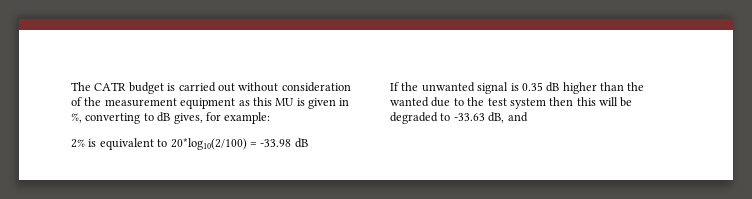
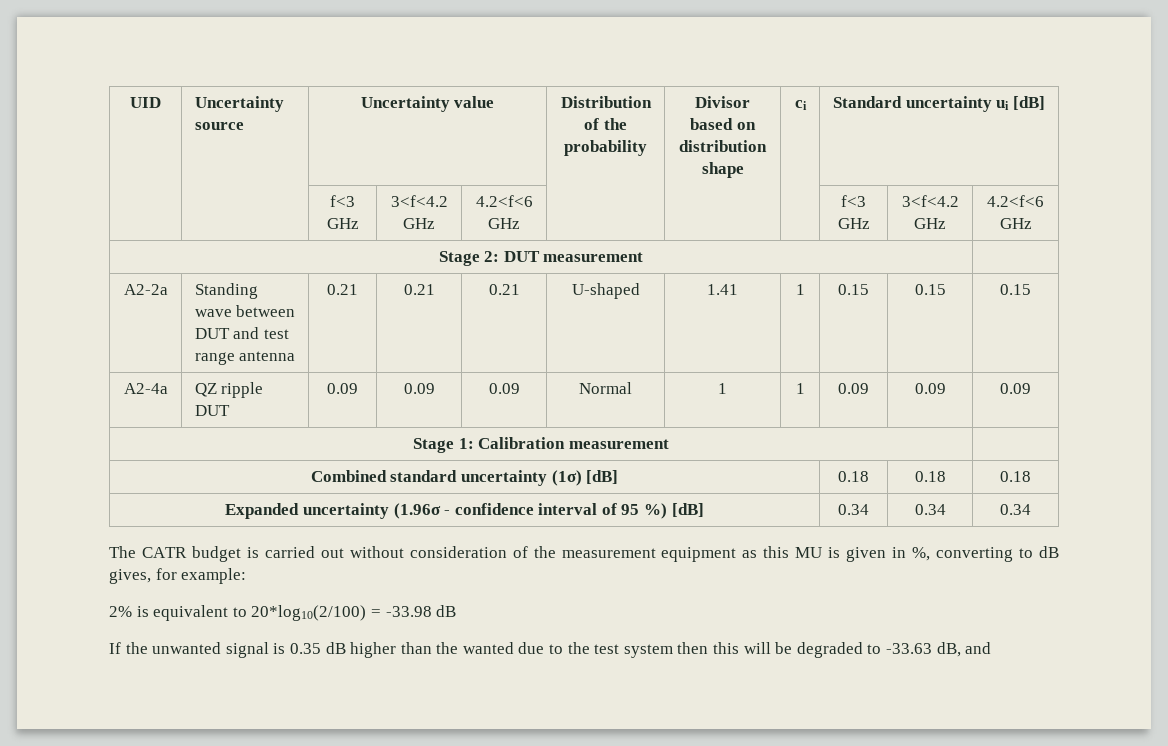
(71, 86) none -> [130,97,161,108] [194,96,284,112] [194,122,244,130] [360,96,495,112] [560,96,652,108] [584,118,627,130] [564,140,647,156] [695,96,750,108] [690,118,756,130] [679,140,767,152] [701,162,744,178] [794,100,807,110] [833,96,1045,112] [330,195,355,207] [326,218,359,229] [390,195,448,207] [403,218,435,229] [475,195,533,207] [488,218,520,229] [841,195,866,207] [837,218,870,229] [901,195,959,207] [914,218,946,229] [987,195,1044,207] [999,218,1032,229] [438,251,644,266] [123,284,168,295] [194,283,258,299] [194,305,296,317] [194,327,289,339] [194,351,296,365] [327,284,358,295] [403,284,435,295] [488,284,520,295] [571,283,640,299] [707,284,738,295] [795,284,805,295] [838,284,869,295] [914,284,946,295] [1000,284,1031,295] [123,383,168,394] [194,382,264,398] [194,405,230,416] [327,383,358,394] [403,383,435,394] [488,383,520,394] [579,382,632,394] [718,383,727,394] [795,383,805,394] [838,383,869,394] [914,383,946,394] [1000,383,1031,394] [413,437,669,453] [310,470,619,486] [838,471,869,482] [914,471,946,482] [1000,471,1031,482] [225,503,704,519] [838,504,869,515] [914,504,946,515] [1000,504,1031,515] UID | Uncertainty source | Uncertainty value | Distribution of the probability | Divisor based on distribution shape | ci | Standard uncertainty ui [dB] // | | f<3 GHz | 3<f<4.2 GHz | 4.2<f<6 GHz | | | | f<3 GHz | 3<f<4.2 GHz | 4.2<f<6 GHz // Stage 2: DUT measurement | // A2-2a | Standing wave between DUT and test range antenna | 0.21 | 0.21 | 0.21 | U-shaped | 1.41 | 1 | 0.15 | 0.15 | 0.15 // A2-4a | QZ ripple DUT | 0.09 | 0.09 | 0.09 | Normal | 1 | 1 | 0.09 | 0.09 | 0.09 // Stage 1: Calibration measurement | // Combined standard uncertainty (1σ) [dB] | 0.18 | 0.18 | 0.18 // Expanded uncertainty (1.96σ - confidence interval of 95 %) [dB] | 0.34 | 0.34 | 0.34 //

